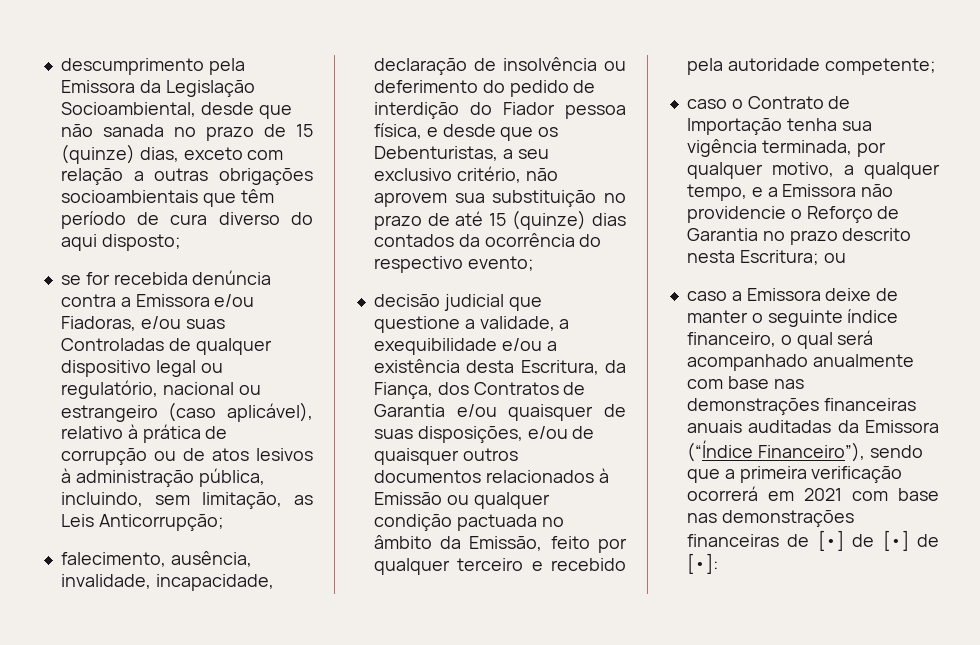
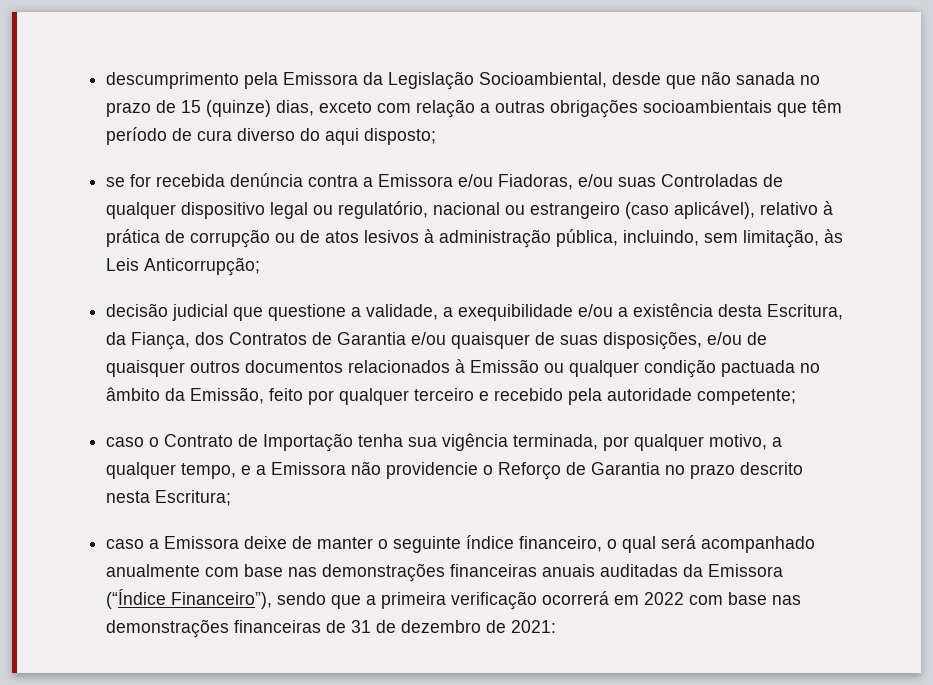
[294,495,313,505] as -> [824,229,844,243] às
[60,551,252,567] [60,574,274,591] [373,57,626,75] [373,80,596,97] [373,102,626,119] [373,123,559,141] [373,146,549,161] [373,166,558,183] [373,190,626,207] [373,210,626,230] [373,233,602,247] [373,256,534,273] // falecimento, ausência, invalidade, incapacidade, declaração de insolvência ou deferimento do pedido de interdição do Fiador pessoa física, e desde que os Debenturistas, a seu exclusivo critério, não aprovem sua substituição no prazo de até 15 (quinze) dias contados da ocorrência do respectivo evento; -> (261, 266) none
[823,253,846,263] ou -> (232, 498) none
[803,488,842,501] 2021 -> [644,592,685,605] 2022
[817,530,939,551] [686,553,718,574] [•] de [•] de [•]: -> [351,620,557,633] 31 de dezembro de 2021:

